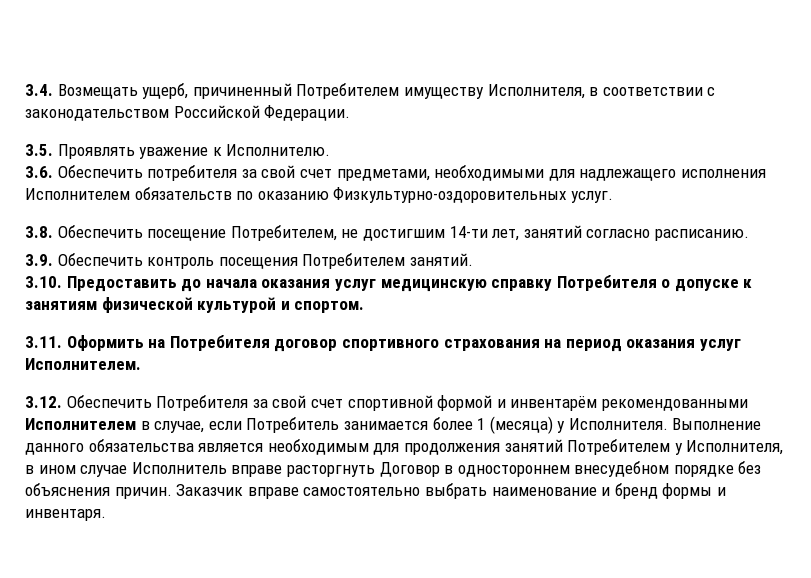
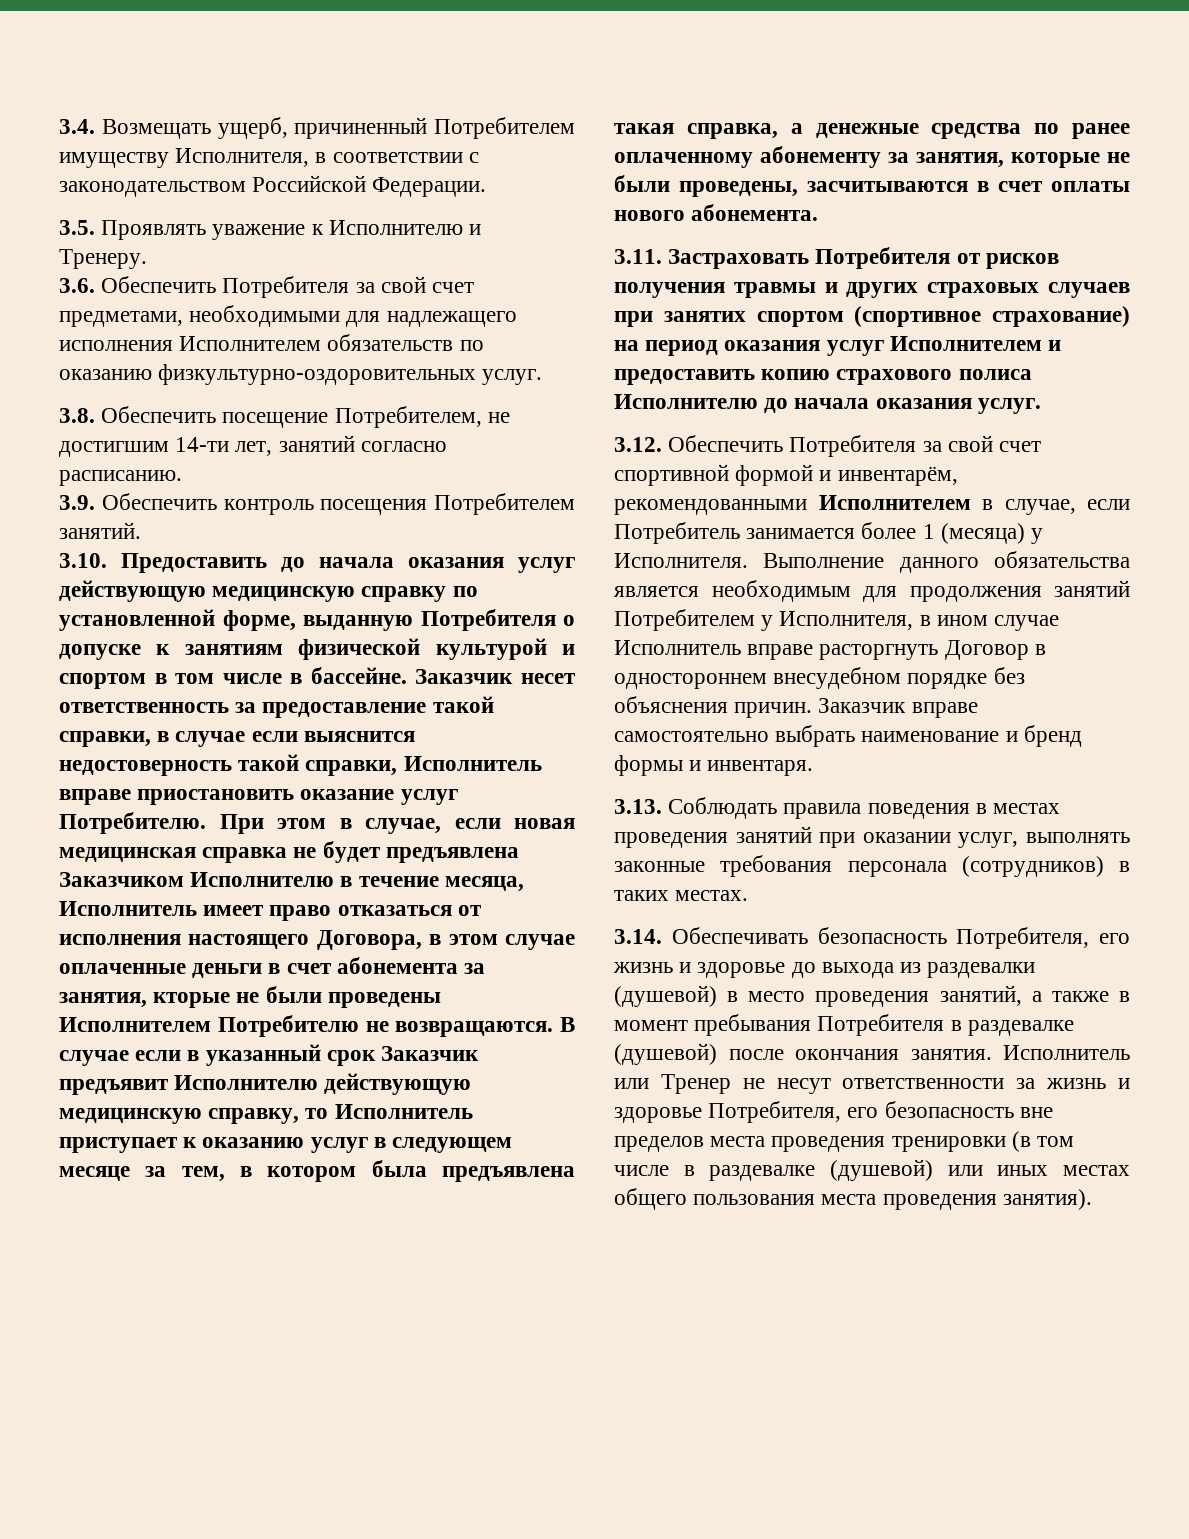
[226,144,331,156] Исполнителю. -> [328,220,482,235] [59,249,147,269] Исполнителю и Тренеру.
[147,165,238,181] потребителя -> [222,276,350,298] Потребителя
[333,187,567,203] Физкультурно-оздоровительных -> [158,364,477,385] физкультурно-оздоровительных
(376, 285) none -> [59,580,206,602] действующую
(553, 285) none -> [452,586,478,597] [59,609,413,631] по установленной форме, выданную
[294,301,365,313] [25,335,741,352] [25,358,141,370] спортом. // 3.11. Оформить на Потребителя договор спортивного страхования на период оказания услуг Исполнителем. -> [59,667,576,689] [59,696,494,718] [59,731,415,747] [59,754,542,776] [59,789,458,805] [59,812,575,834] [59,841,519,863] [59,872,524,892] [59,901,482,921] [59,930,575,950] [59,957,486,978] [59,986,441,1008] [59,1015,575,1037] [59,1044,480,1066] [59,1073,472,1095] [59,1104,473,1124] [59,1137,513,1153] [59,1160,575,1182] [614,123,1130,139] [614,146,1130,168] [614,175,1130,197] [614,204,819,221] [614,247,1059,269] [614,282,1130,298] [614,306,1130,327] [614,336,1062,356] [614,369,1032,385] [614,394,1041,414] спортом в том числе в бассейне. Заказчик несет ответственность за предоставление такой справки, в случае если выяснится недостоверность такой справки, Исполнитель вправе приостановить оказание услуг Потребителю. При этом в случае, если новая медицинская справка не будет предъявлена Заказчиком Исполнителю в течение месяца, Исполнитель имеет право отказаться от исполнения настоящего Договора, в этом случае оплаченные деньги в счет абонемента за занятия, кторые не были проведены Исполнителем Потребителю не возвращаются. В случае если в указанный срок Заказчик предъявит Исполнителю действующую медицинскую справку, то Исполнитель приступает к оказанию услуг в следующем месяце за тем, в котором была предъявлена такая справка, а денежные средства по ранее оплаченному абонементу за занятия, которые не были проведены, засчитываются в счет оплаты нового абонемента. // 3.11. Застраховать Потребителя от рисков получения травмы и других страховых случаев при занятих спортом (спортивное страхование) на период оказания услуг Исполнителем и предоставить копию страхового полиса Исполнителю до начала оказания услуг.
[510,396,598,411] инвентарём -> [837,466,958,486] инвентарём,
(106, 515) none -> [614,797,1061,819] [614,826,1130,848] [614,855,1130,877] [614,890,749,901] [614,927,1130,949] [613,962,1036,978] [614,985,1130,1007] [614,1014,1074,1036] [614,1043,1130,1065] [614,1074,1130,1094] [614,1101,1053,1123] [614,1131,1075,1152] [614,1159,1130,1181] [614,1188,1092,1210] // 3.13. Соблюдать правила поведения в местах проведения занятий при оказании услуг, выполнять законные требования персонала (сотрудников) в таких местах. // 3.14. Обеспечивать безопасность Потребителя, его жизнь и здоровье до выхода из раздевалки (душевой) в место проведения занятий, а также в момент пребывания Потребителя в раздевалке (душевой) после окончания занятия. Исполнитель или Тренер не несут ответственности за жизнь и здоровье Потребителя, его безопасность вне пределов места проведения тренировки (в том числе в раздевалке (душевой) или иных местах общего пользования места проведения занятия).

